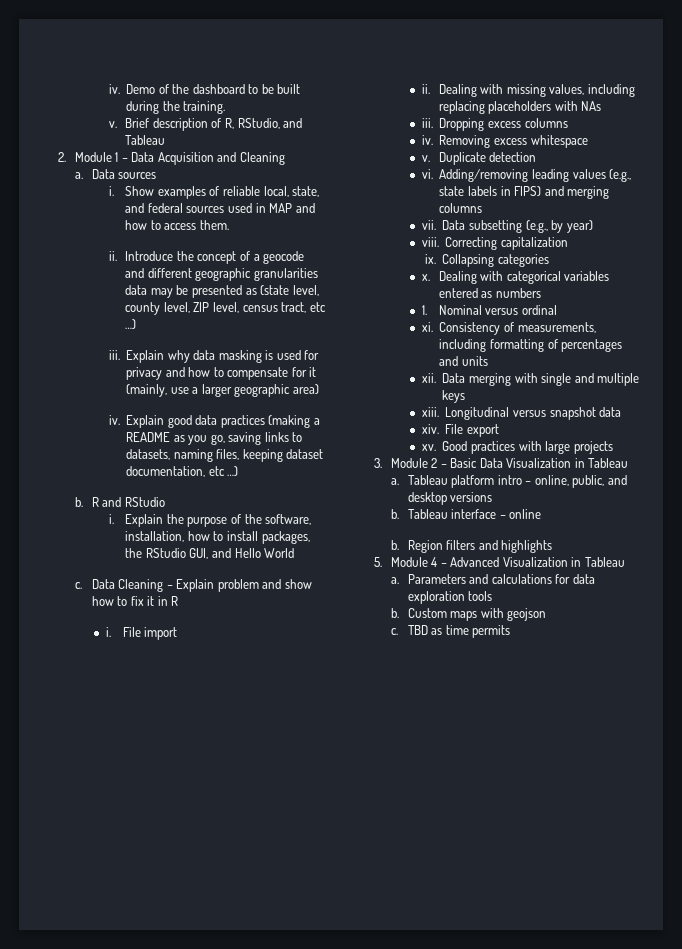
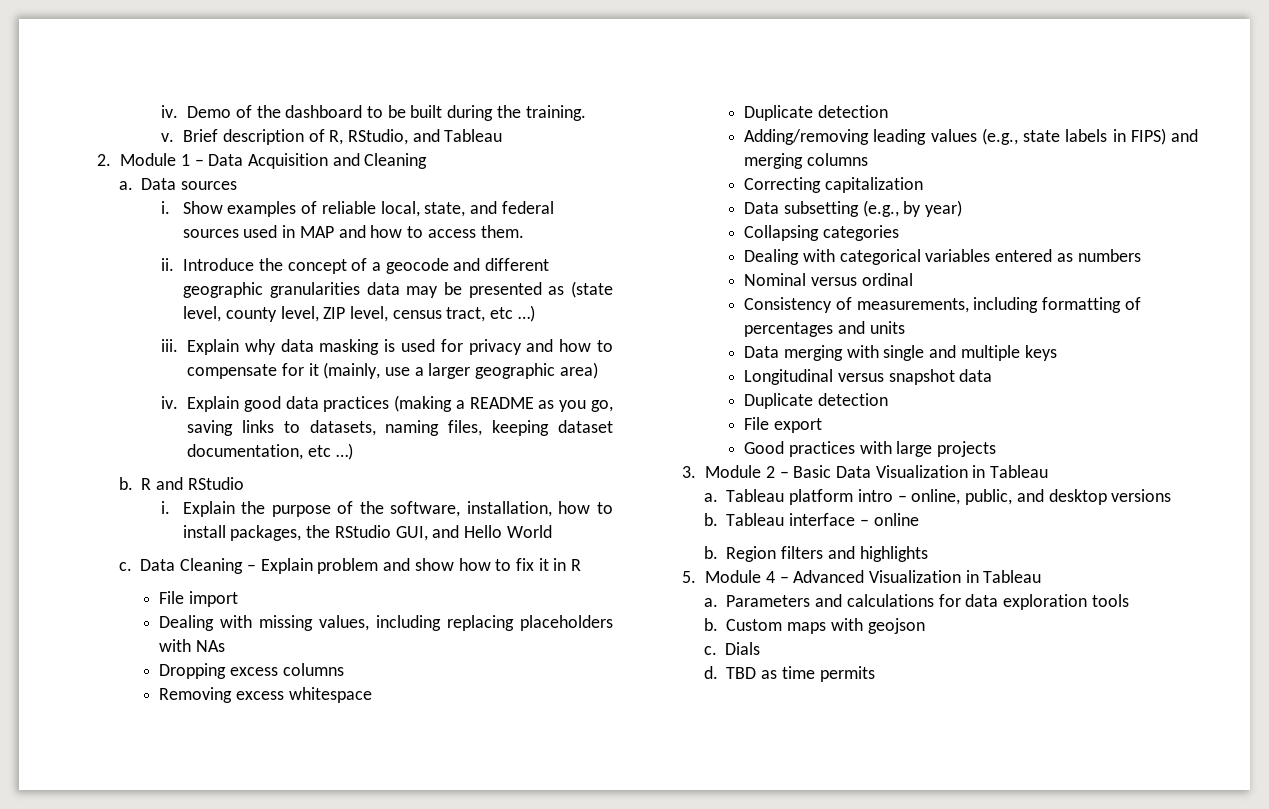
[105,627,111,637] i. -> (582, 565) none
[421,84,430,94] ii. -> (238, 599) none
[421,118,433,128] iii. -> (225, 646) none
[421,135,433,145] iv. -> (344, 669) none
[421,152,537,165] [421,169,433,179] v. Duplicate detection // vi. -> [744,105,888,121] Duplicate detection //
[421,220,436,230] vii. -> [744,177,923,193] Correcting capitalization //
[421,237,568,250] [424,254,436,264] viii. Correcting capitalization // ix. -> (963, 208) none
[421,274,430,281] x. -> (899, 233) none
[421,305,427,315] 1. -> (1141, 255) none
[421,322,433,332] xi. -> (913, 279) none
[421,373,436,383] xii. -> (905, 327) none
[421,407,439,417] xiii. -> (1057, 353) none
[421,424,439,434] xiv. -> [744,393,888,409] Duplicate detection //
[421,444,436,451] xv. -> (822, 425) none
(398, 631) none -> [725,642,761,655] [703,666,718,679] Dials // d.

